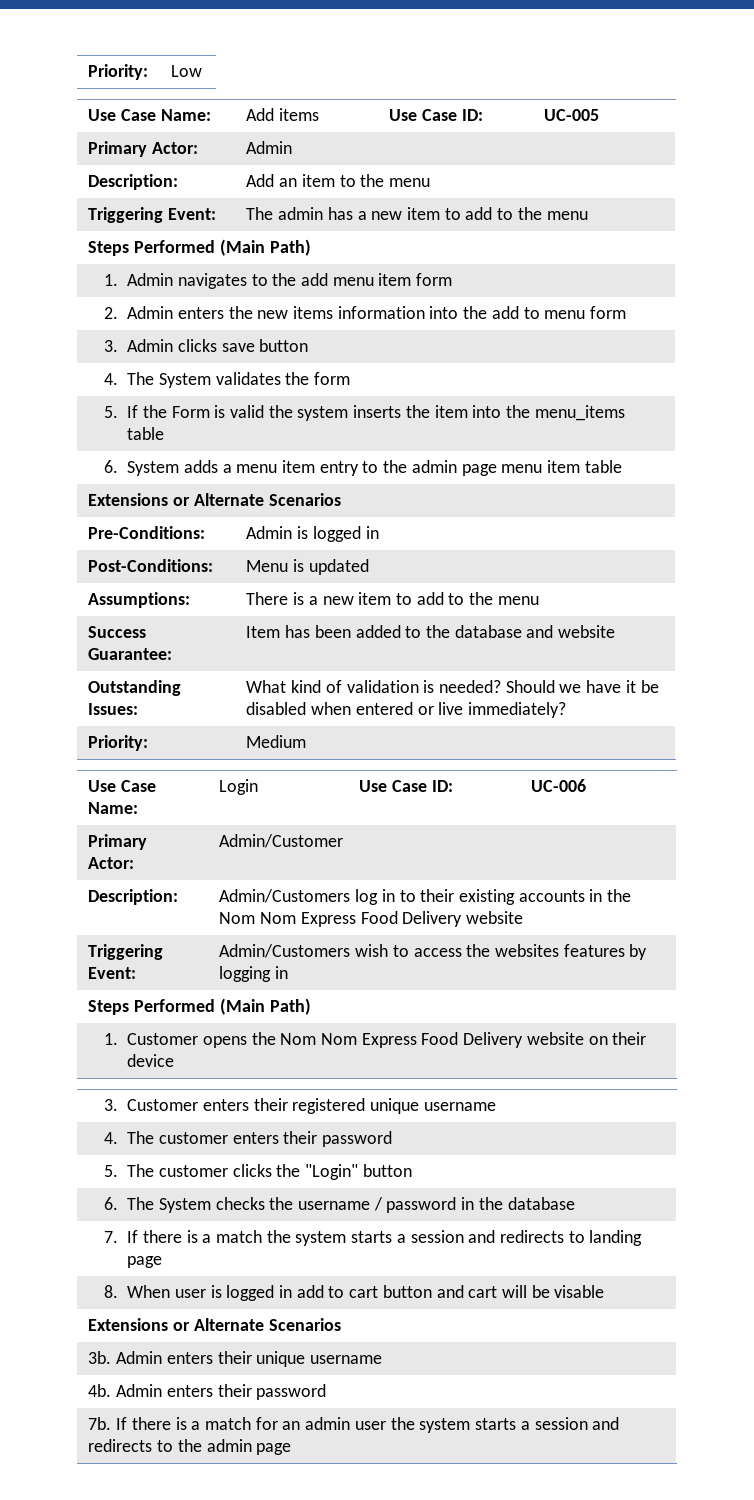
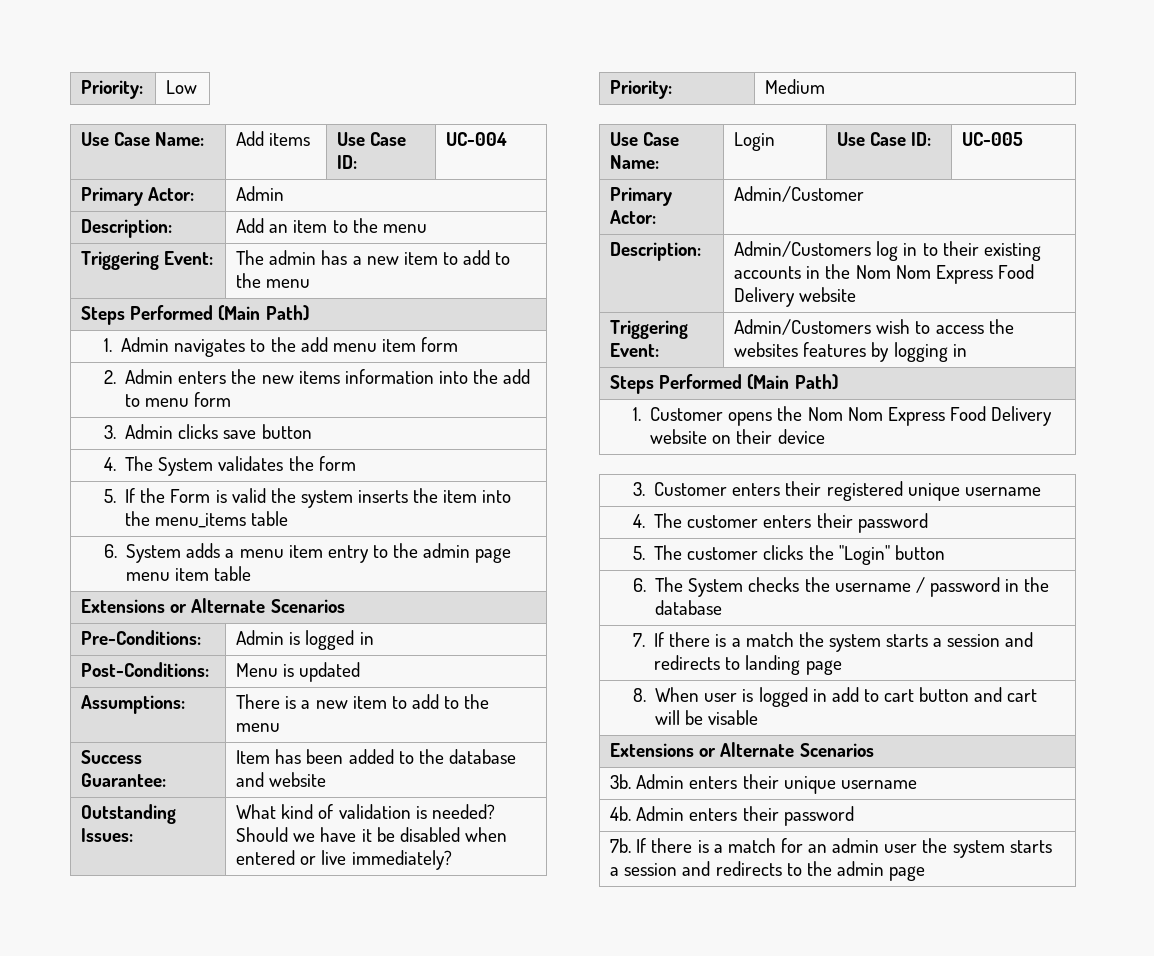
[544,109,600,121] UC-005 -> [446,132,508,146] UC-004
[531,779,587,792] UC-006 -> [962,132,1024,146] UC-005

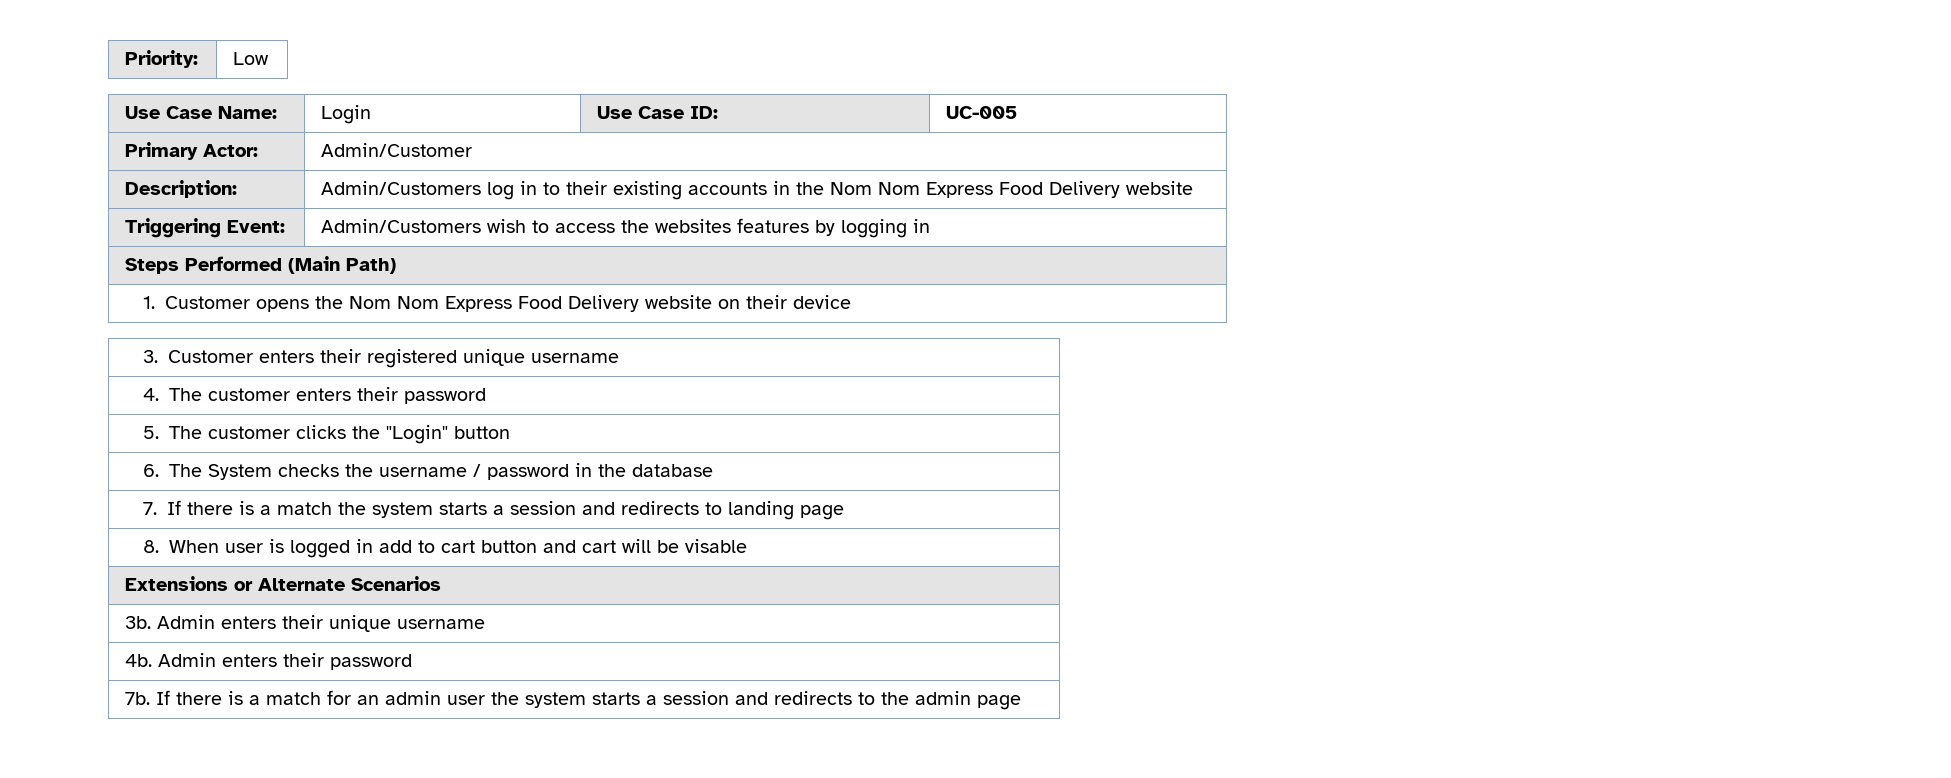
[81,132,205,146] [236,131,311,146] [337,132,407,146] [337,155,358,169] [446,132,508,146] [81,187,195,206] [236,186,285,201] [81,219,173,238] [236,218,427,233] [81,251,214,270] [236,250,511,265] [236,273,311,288] [81,305,309,325] [103,337,459,357] [103,369,531,384] [125,392,232,407] [103,424,312,439] [103,456,356,476] [103,488,512,508] [125,511,289,528] [103,543,512,563] [126,566,252,581] [81,598,345,613] [81,630,202,645] [236,630,374,650] [81,662,210,677] [236,662,361,682] [81,695,186,714] [236,694,490,709] [236,723,281,732] [81,750,143,764] [81,773,167,787] [236,749,516,764] [236,772,327,787] [81,804,177,824] [81,828,134,842] [236,804,495,819] [236,827,507,842] [236,850,452,870] [610,80,673,99] [765,79,826,94] // Use Case Name: | Add items | Use Case ID: | UC-004 // Primary Actor: | Admin // Description: | Add an item to the menu // Triggering Event: | The admin has a new item to add to the menu // Steps Performed (Main Path) // 1. Admin navigates to the add menu item form // 2. Admin enters the new items information into the add to menu form // 3. Admin clicks save button // 4. The System validates the form // 5. If the Form is valid the system inserts the item into the menu_items table // 6. System adds a menu item entry to the admin page menu item table // Extensions or Alternate Scenarios // Pre-Conditions: | Admin is logged in // Post-Conditions: | Menu is updated // Assumptions: | There is a new item to add to the menu // Success Guarantee: | Item has been added to the database and website // Outstanding Issues: | What kind of validation is needed? Should we have it be disabled when entered or live immediately? // Priority: | Medium -> (270, 58) none

